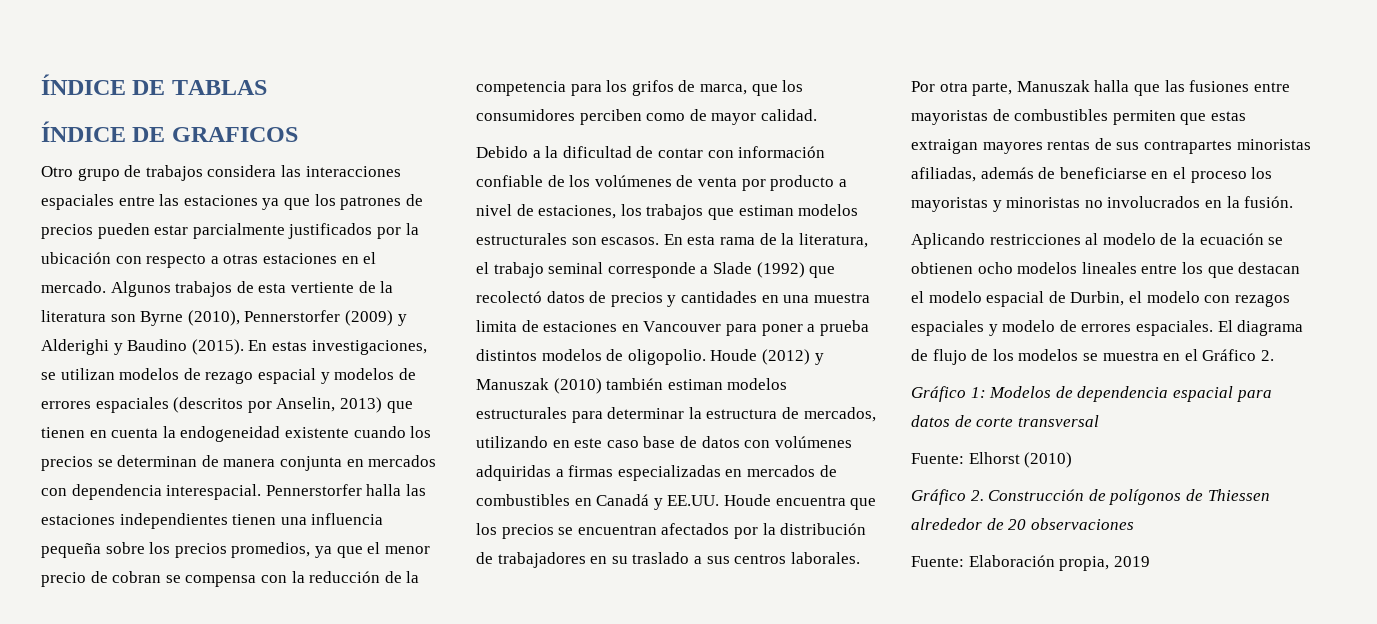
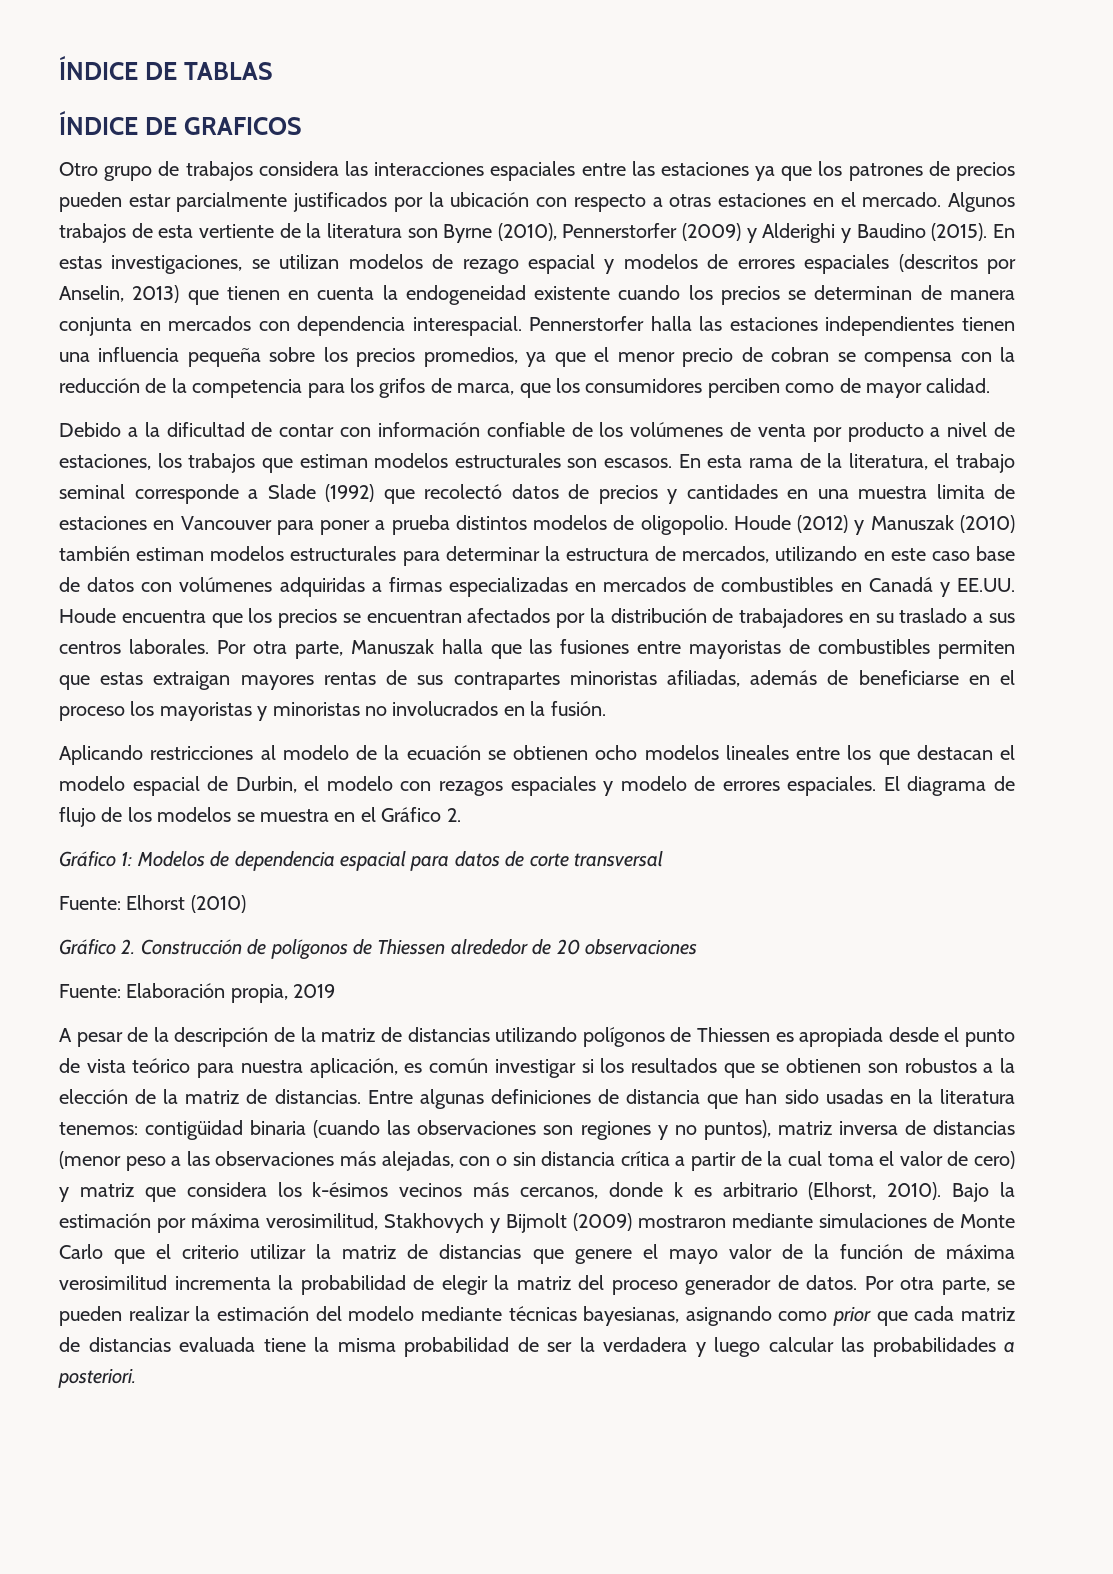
(1150, 561) none -> [59,1027,1015,1047] [59,1058,1015,1078] [59,1089,1016,1109] [59,1120,1015,1140] [59,1151,1016,1171] [59,1182,1015,1202] [59,1213,1015,1233] [59,1244,1015,1264] [59,1275,1015,1295] [59,1306,1015,1326] [59,1337,1015,1357] [58,1369,136,1388] // A pesar de la descripción de la matriz de distancias utilizando polígonos de Thiessen es apropiada desde el punto de vista teórico para nuestra aplicación, es común investigar si los resultados que se obtienen son robustos a la elección de la matriz de distancias. Entre algunas definiciones de distancia que han sido usadas en la literatura tenemos: contigüidad binaria (cuando las observaciones son regiones y no puntos), matriz inversa de distancias (menor peso a las observaciones más alejadas, con o sin distancia crítica a partir de la cual toma el valor de cero) y matriz que considera los k-ésimos vecinos más cercanos, donde k es arbitrario (Elhorst, 2010). Bajo la estimación por máxima verosimilitud, Stakhovych y Bijmolt (2009) mostraron mediante simulaciones de Monte Carlo que el criterio utilizar la matriz de distancias que genere el mayo valor de la función de máxima verosimilitud incrementa la probabilidad de elegir la matriz del proceso generador de datos. Por otra parte, se pueden realizar la estimación del modelo mediante técnicas bayesianas, asignando como prior que cada matriz de distancias evaluada tiene la misma probabilidad de ser la verdadera y luego calcular las probabilidades a posteriori.

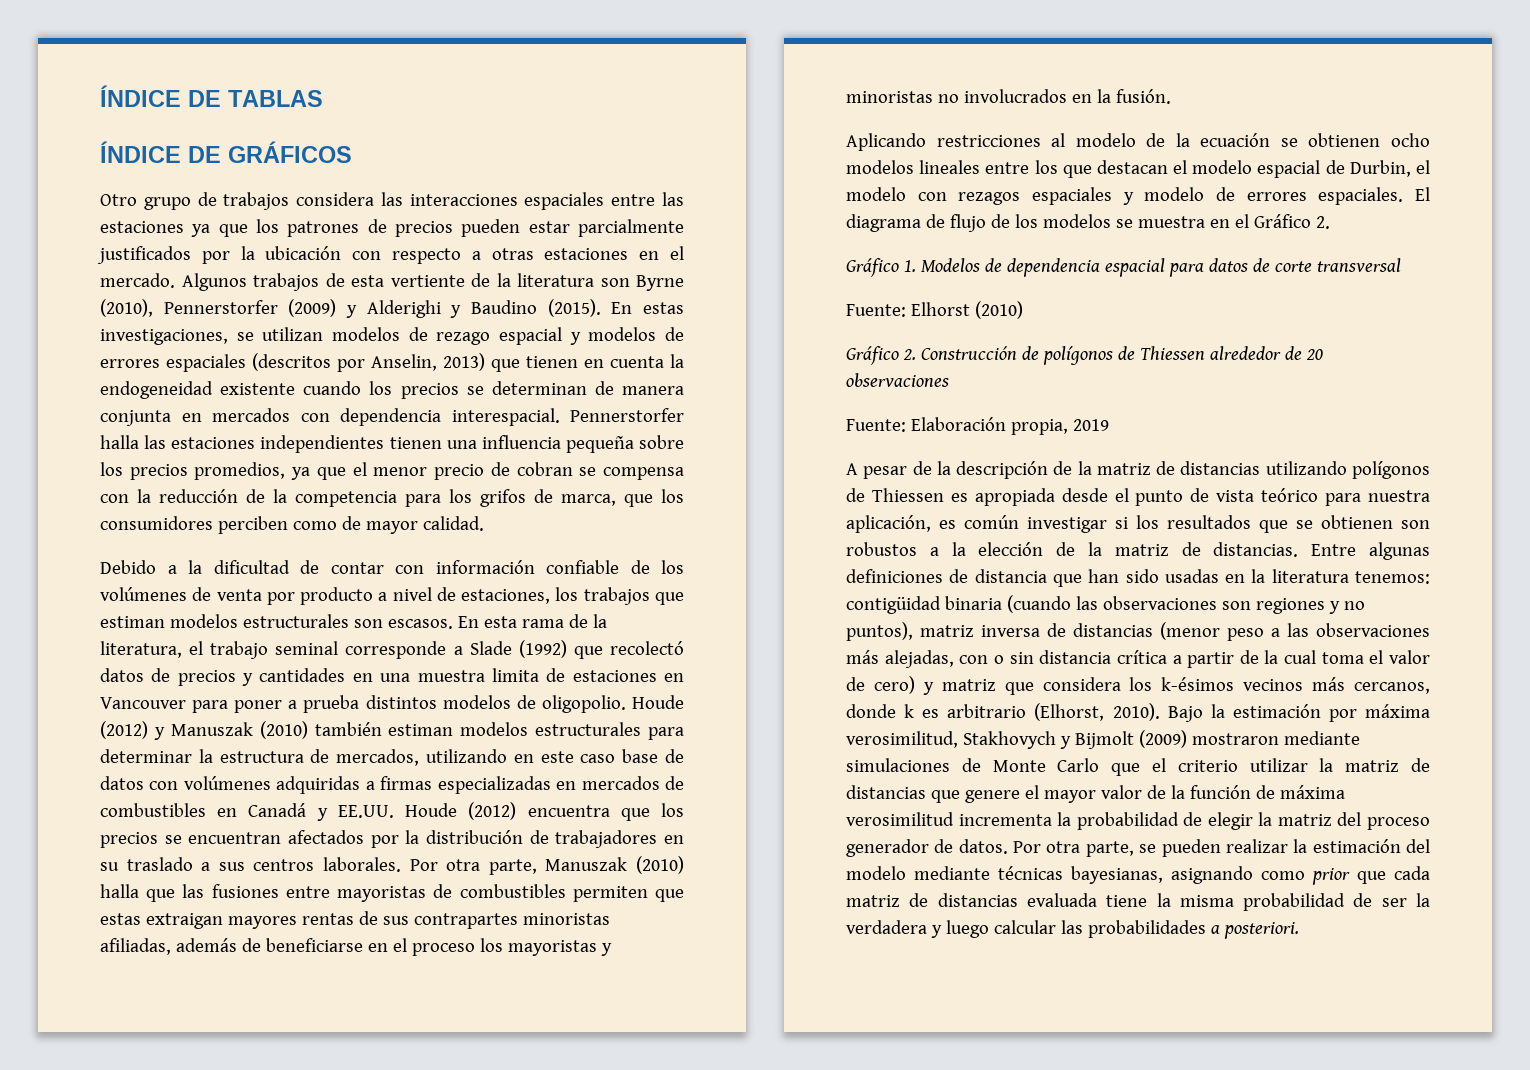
[183,117,302,135] GRAFICOS -> [228,141,352,163] GRÁFICOS
(116, 615) none -> [468,802,517,820] (2012)
(434, 646) none -> [636,856,685,874] (2010)
[121,852,133,866] 1: -> [903,260,916,272] 1.
[668,1249,718,1264] mayo -> [1043,790,1096,803] mayor

